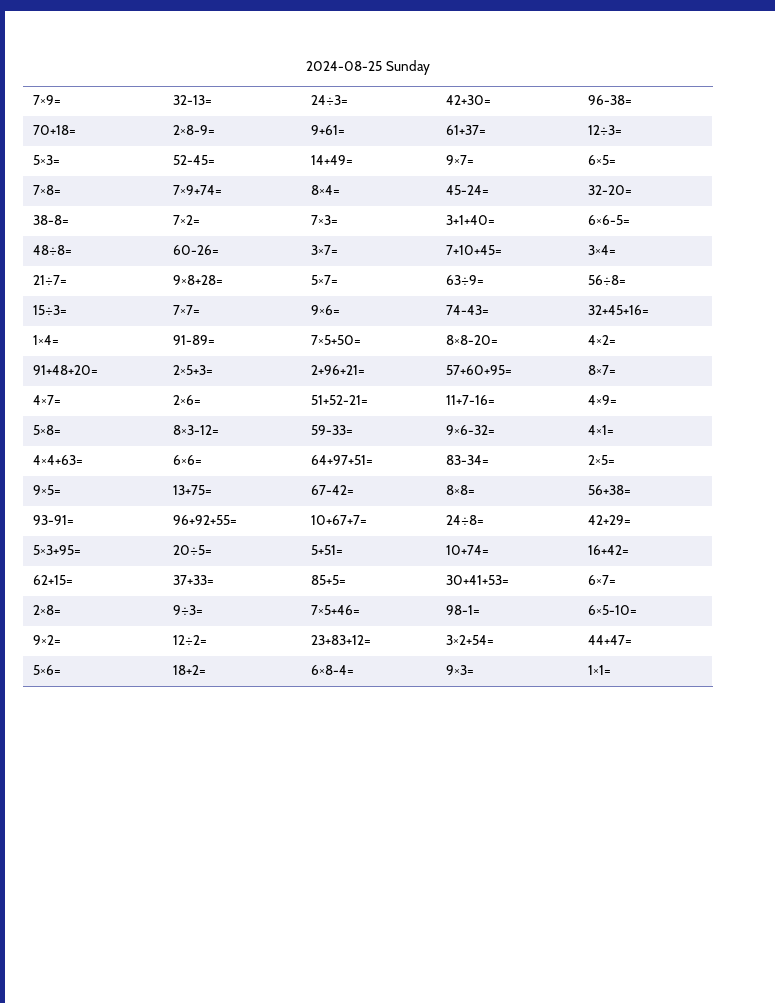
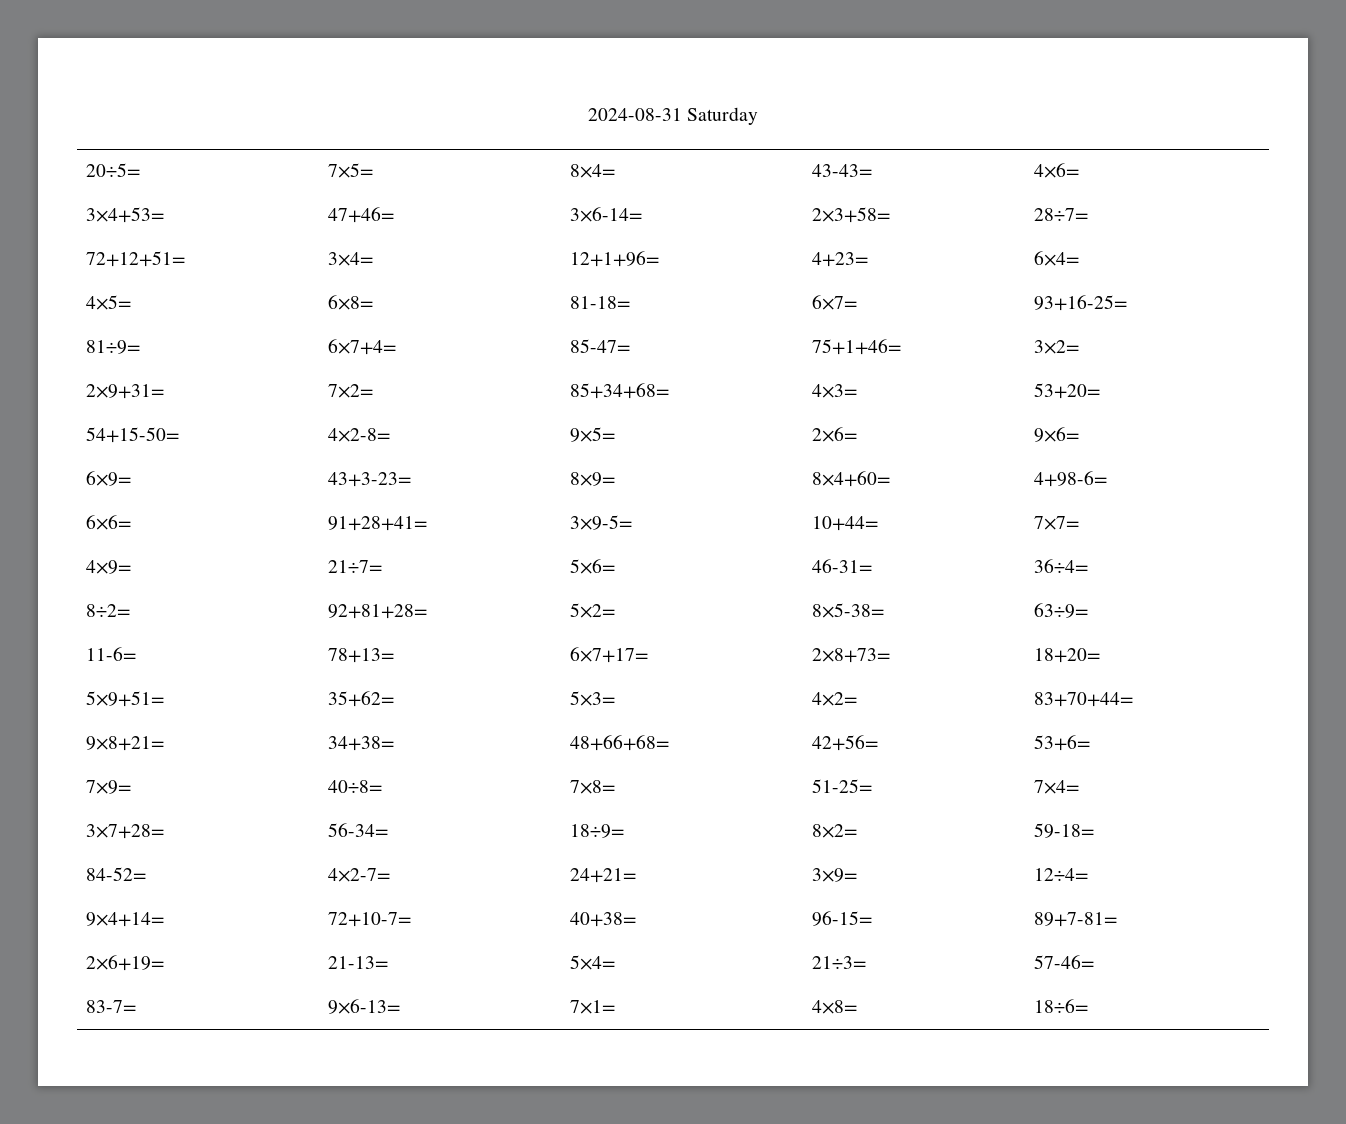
[306,60,430,75] [32,95,61,105] [172,95,212,105] [310,95,348,105] [445,95,491,105] [587,95,632,105] [32,125,76,135] [172,125,215,135] [310,125,345,135] [445,125,486,135] [587,125,622,135] [32,155,60,165] [172,155,215,165] [310,155,353,165] [445,155,474,165] [587,155,616,165] [32,185,61,195] [172,185,222,195] [310,185,340,195] [445,185,489,195] [587,185,632,195] [32,215,69,225] [172,215,200,225] [310,215,338,225] [445,215,495,225] [587,215,630,225] [32,245,72,255] [172,245,219,255] [310,245,338,255] [445,245,502,255] [587,245,616,255] [32,275,67,285] [172,275,223,285] [310,275,338,285] [445,275,484,285] [587,275,626,285] [32,305,67,315] [172,305,200,315] [310,305,340,315] [445,305,489,315] [587,305,649,315] [32,335,59,345] [172,335,215,345] [310,335,361,345] [445,335,498,345] [587,335,616,345] [32,365,98,375] [172,365,213,375] [310,365,365,375] [445,365,512,375] [587,365,616,375] [32,395,61,405] [172,395,201,405] [310,395,368,405] [445,395,495,405] [587,395,617,405] [32,425,61,435] [172,425,219,435] [310,425,353,435] [445,425,495,435] [587,425,614,435] [32,455,83,465] [172,455,202,465] [310,455,373,465] [445,455,489,465] [587,455,615,465] [32,485,61,495] [172,485,212,495] [310,485,354,495] [445,485,475,495] [587,485,631,495] [32,515,74,525] [172,515,237,525] [310,515,367,525] [445,515,484,525] [587,515,631,525] [32,545,81,555] [172,545,212,555] [310,545,343,555] [445,545,489,555] [587,545,629,555] [32,575,73,585] [172,575,214,585] [310,575,346,585] [445,575,509,585] [587,575,616,585] [32,605,61,615] [172,605,203,615] [310,605,360,615] [445,605,480,615] [587,605,637,615] [32,635,61,645] [172,635,207,645] [310,635,371,645] [445,635,494,645] [587,635,632,645] [32,665,61,675] [172,665,206,675] [310,665,354,675] [445,665,474,675] [587,665,611,675] 2024-08-25 Sunday // 7×9= | 32-13= | 24÷3= | 42+30= | 96-38= // 70+18= | 2×8-9= | 9+61= | 61+37= | 12÷3= // 5×3= | 52-45= | 14+49= | 9×7= | 6×5= // 7×8= | 7×9+74= | 8×4= | 45-24= | 32-20= // 38-8= | 7×2= | 7×3= | 3+1+40= | 6×6-5= // 48÷8= | 60-26= | 3×7= | 7+10+45= | 3×4= // 21÷7= | 9×8+28= | 5×7= | 63÷9= | 56÷8= // 15÷3= | 7×7= | 9×6= | 74-43= | 32+45+16= // 1×4= | 91-89= | 7×5+50= | 8×8-20= | 4×2= // 91+48+20= | 2×5+3= | 2+96+21= | 57+60+95= | 8×7= // 4×7= | 2×6= | 51+52-21= | 11+7-16= | 4×9= // 5×8= | 8×3-12= | 59-33= | 9×6-32= | 4×1= // 4×4+63= | 6×6= | 64+97+51= | 83-34= | 2×5= // 9×5= | 13+75= | 67-42= | 8×8= | 56+38= // 93-91= | 96+92+55= | 10+67+7= | 24÷8= | 42+29= // 5×3+95= | 20÷5= | 5+51= | 10+74= | 16+42= // 62+15= | 37+33= | 85+5= | 30+41+53= | 6×7= // 2×8= | 9÷3= | 7×5+46= | 98-1= | 6×5-10= // 9×2= | 12÷2= | 23+83+12= | 3×2+54= | 44+47= // 5×6= | 18+2= | 6×8-4= | 9×3= | 1×1= -> [587,107,759,125] [86,163,141,177] [328,163,374,178] [570,164,616,178] [812,164,873,177] [1034,163,1080,178] [86,207,165,223] [328,207,395,223] [570,207,643,222] [812,207,891,223] [1034,208,1089,221] [86,251,186,267] [328,252,374,266] [570,251,660,267] [812,252,869,267] [1034,251,1080,266] [86,295,132,310] [328,295,374,310] [570,296,631,309] [812,295,858,310] [1034,295,1128,311] [86,340,141,354] [328,339,397,355] [570,339,631,353] [812,339,902,355] [1034,340,1080,354] [86,384,165,399] [328,384,374,398] [570,383,670,399] [812,384,858,398] [1034,383,1101,399] [86,427,180,443] [328,428,391,442] [570,427,616,442] [812,427,858,442] [1034,427,1080,442] [86,471,132,486] [328,472,412,487] [570,472,616,486] [812,471,891,487] [1034,471,1108,487] [86,515,132,530] [328,516,428,531] [570,515,633,530] [812,516,879,531] [1034,516,1080,530] [86,560,132,574] [328,560,383,573] [570,559,616,574] [812,559,873,573] [1034,559,1089,573] [86,604,131,617] [328,604,428,619] [570,603,616,618] [812,603,885,618] [1034,603,1089,618] [86,647,137,661] [328,648,395,663] [570,647,649,663] [812,648,891,663] [1034,648,1101,663] [86,691,165,707] [328,691,395,707] [570,691,616,706] [812,692,858,706] [1034,692,1134,707] [86,736,165,751] [328,736,395,751] [570,735,670,751] [812,735,879,751] [1034,735,1091,751] [86,780,132,794] [328,780,383,793] [570,780,616,794] [812,779,873,793] [1034,780,1080,794] [86,824,165,839] [328,823,389,837] [570,824,625,838] [812,824,858,838] [1034,823,1095,838] [86,867,147,881] [328,868,391,882] [570,868,637,883] [812,868,858,882] [1034,868,1089,881] [86,912,165,927] [328,912,412,927] [570,912,637,927] [812,911,873,926] [1034,912,1118,927] [86,955,165,971] [328,956,389,969] [570,955,616,970] [812,956,867,969] [1034,955,1095,969] [86,1000,137,1013] [328,999,401,1014] [570,1000,616,1014] [812,1000,858,1014] [1034,999,1089,1013] 2024-08-31 Saturday // 20÷5= | 7×5= | 8×4= | 43-43= | 4×6= // 3×4+53= | 47+46= | 3×6-14= | 2×3+58= | 28÷7= // 72+12+51= | 3×4= | 12+1+96= | 4+23= | 6×4= // 4×5= | 6×8= | 81-18= | 6×7= | 93+16-25= // 81÷9= | 6×7+4= | 85-47= | 75+1+46= | 3×2= // 2×9+31= | 7×2= | 85+34+68= | 4×3= | 53+20= // 54+15-50= | 4×2-8= | 9×5= | 2×6= | 9×6= // 6×9= | 43+3-23= | 8×9= | 8×4+60= | 4+98-6= // 6×6= | 91+28+41= | 3×9-5= | 10+44= | 7×7= // 4×9= | 21÷7= | 5×6= | 46-31= | 36÷4= // 8÷2= | 92+81+28= | 5×2= | 8×5-38= | 63÷9= // 11-6= | 78+13= | 6×7+17= | 2×8+73= | 18+20= // 5×9+51= | 35+62= | 5×3= | 4×2= | 83+70+44= // 9×8+21= | 34+38= | 48+66+68= | 42+56= | 53+6= // 7×9= | 40÷8= | 7×8= | 51-25= | 7×4= // 3×7+28= | 56-34= | 18÷9= | 8×2= | 59-18= // 84-52= | 4×2-7= | 24+21= | 3×9= | 12÷4= // 9×4+14= | 72+10-7= | 40+38= | 96-15= | 89+7-81= // 2×6+19= | 21-13= | 5×4= | 21÷3= | 57-46= // 83-7= | 9×6-13= | 7×1= | 4×8= | 18÷6=

